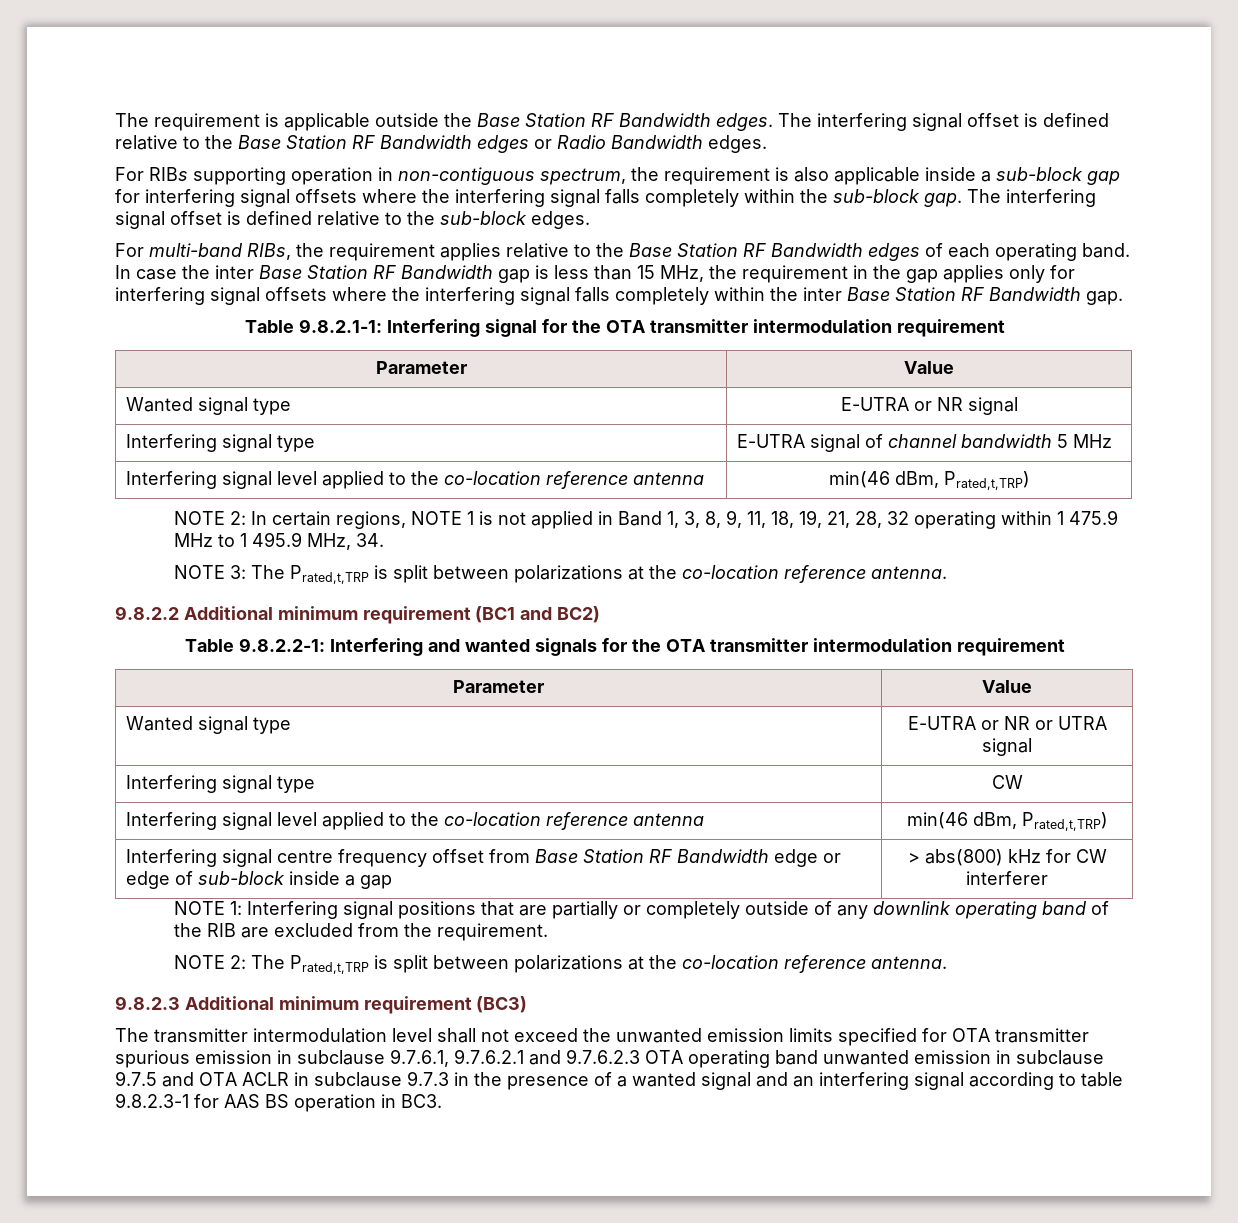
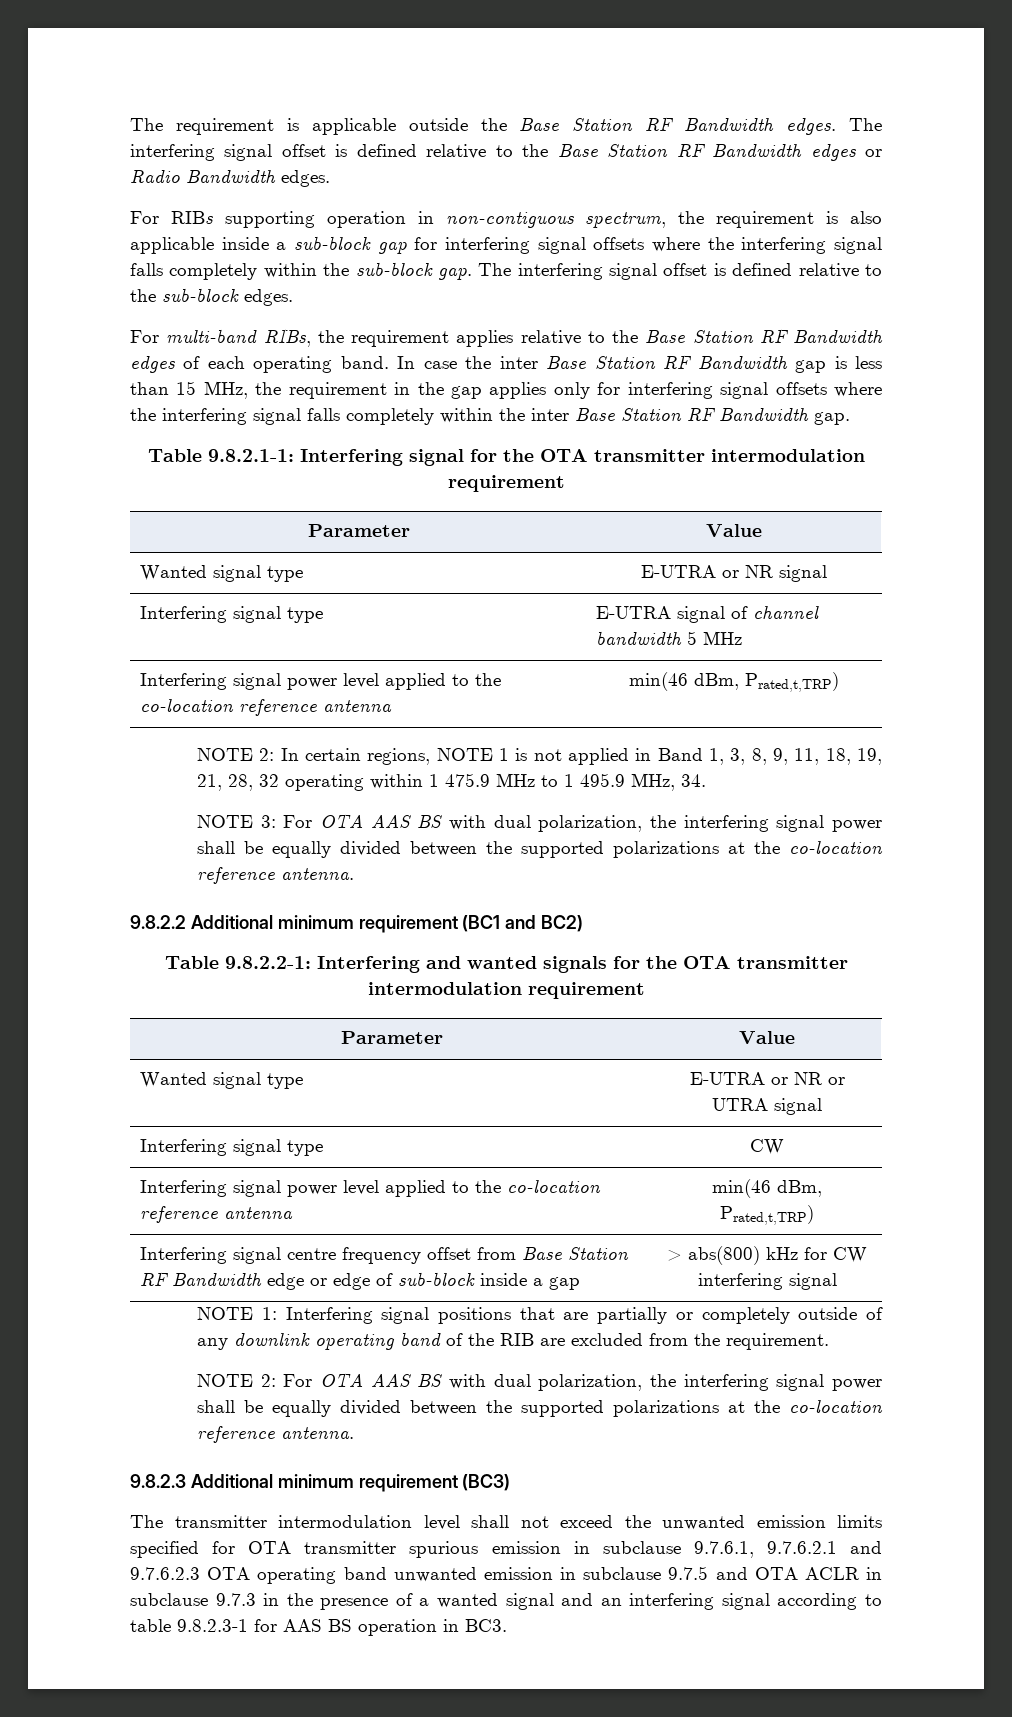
(272, 480) none -> [287,678,338,690] power
[250,565,509,584] The Prated,t,TRP is split between -> [283,814,883,832] [197,841,605,858] For OTA AAS BS with dual polarization, the interfering signal power shall be equally divided between the supported
(272, 821) none -> [287,1185,338,1197] power
[966,871,1048,885] interferer -> [697,1273,837,1290] interfering signal
[250,955,509,974] The Prated,t,TRP is split between -> [283,1373,883,1391] [197,1400,605,1417] For OTA AAS BS with dual polarization, the interfering signal power shall be equally divided between the supported

